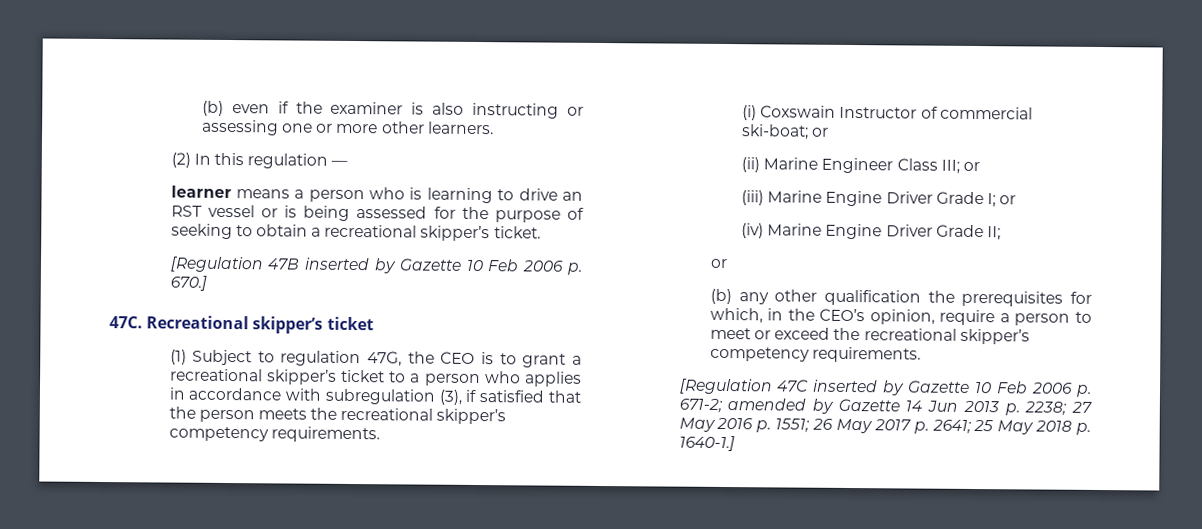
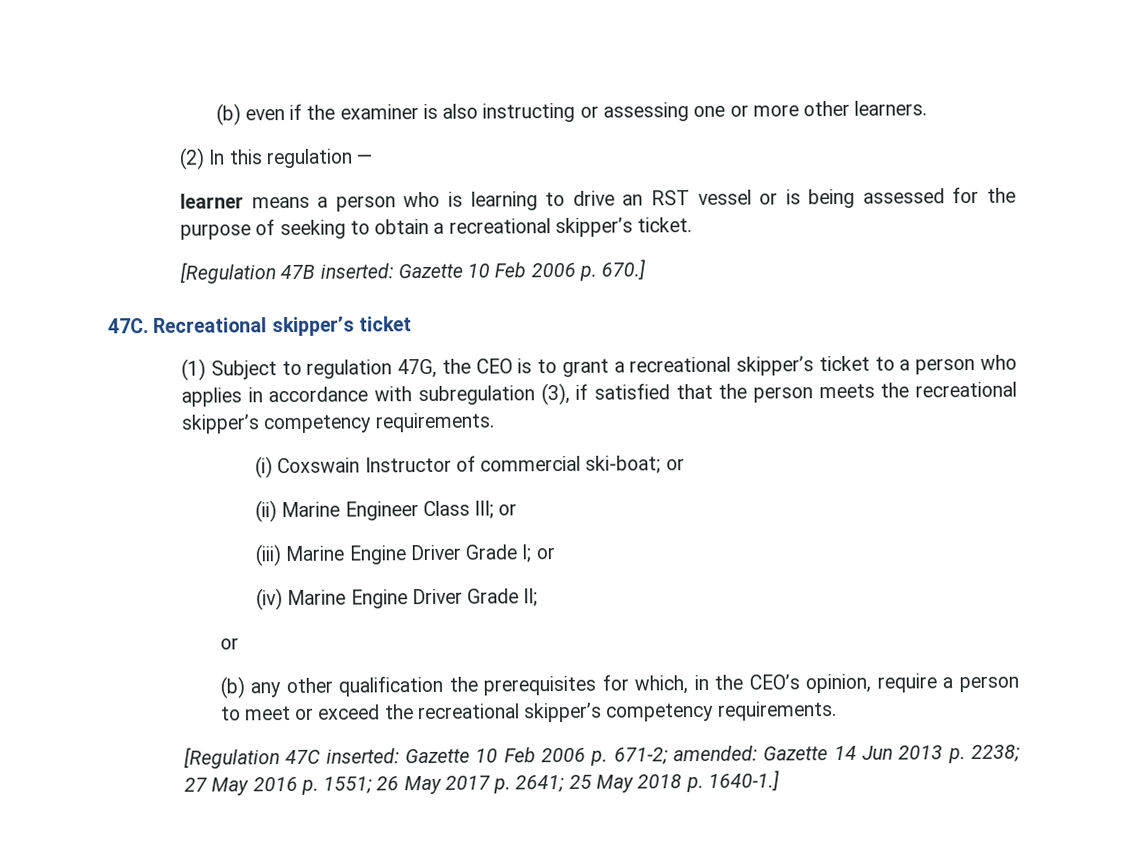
[304,257,397,274] inserted by -> [319,263,394,279] inserted:
[812,379,906,396] inserted by -> [325,748,400,764] inserted:
[727,398,834,414] amended by -> [673,745,759,762] amended:

